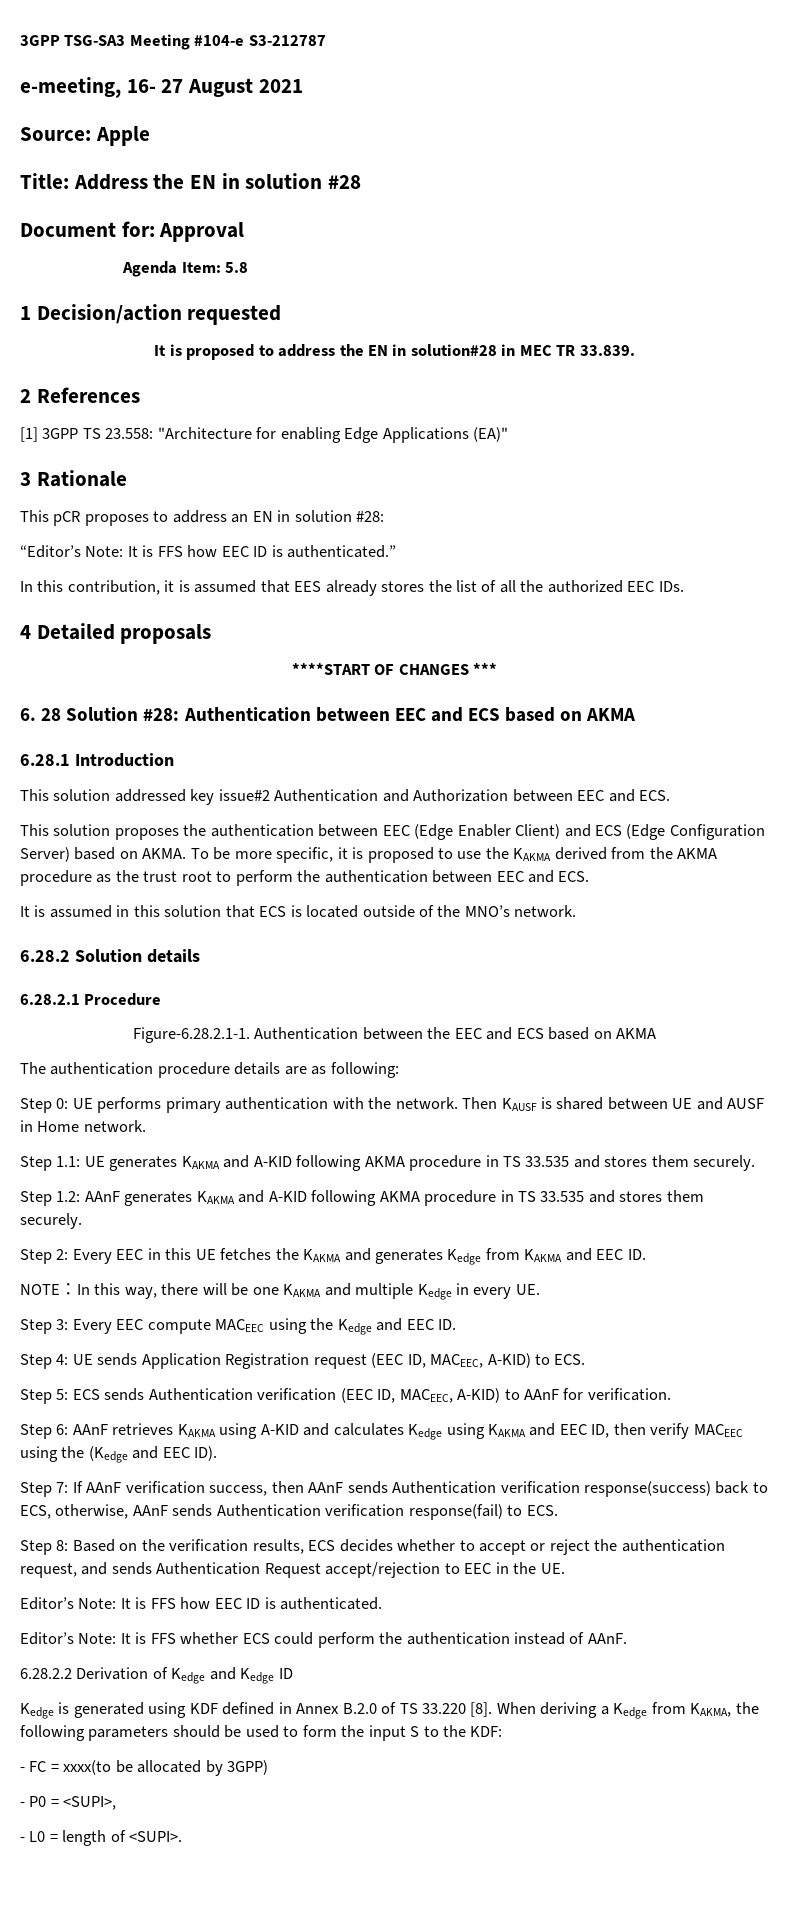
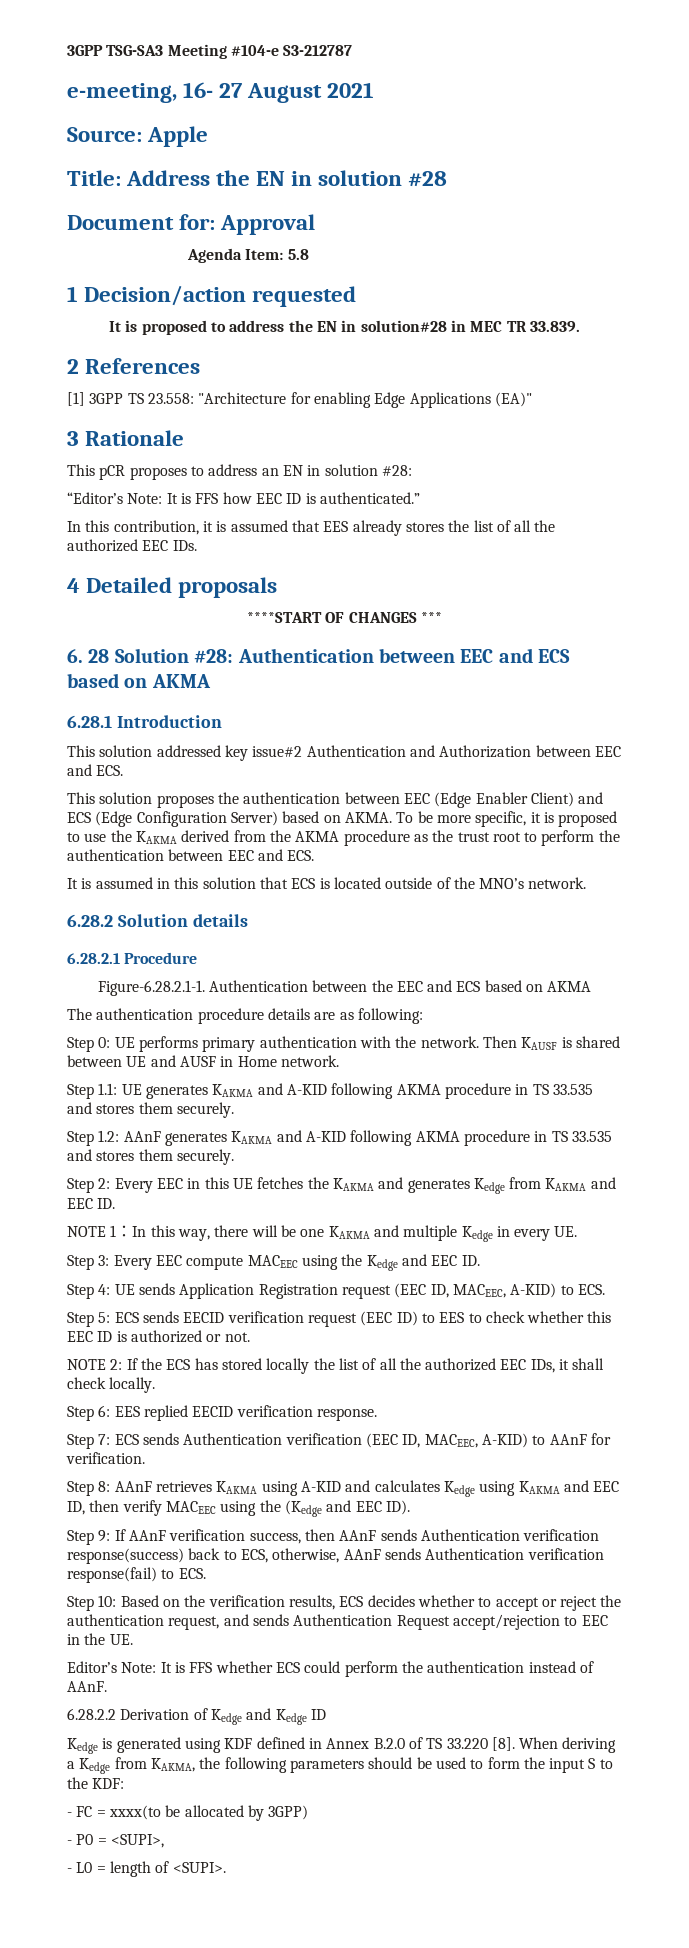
(60, 1289) none -> [110,1225,117,1237] 1
(145, 1394) none -> [183,1311,612,1327] [67,1330,250,1343] [67,1358,605,1374] [67,1377,156,1393] [67,1405,377,1421] [67,1433,179,1449] EECID verification request (EEC ID) to EES to check whether this EEC ID is authorized or not. // NOTE 2: If the ECS has stored locally the list of all the authorized EEC IDs, it shall check locally. // Step 6: EES replied EECID verification response. // Step 7: ECS sends
[56,1424,69,1435] 6: -> [98,1481,111,1492] 8:
[56,1482,69,1493] 7: -> [98,1530,111,1542] 9:
[56,1540,69,1551] 8: -> [98,1595,117,1607] 10:
[20,1597,383,1610] // Editor’s Note: It is FFS how EEC ID is authenticated. -> (133, 1639) none

